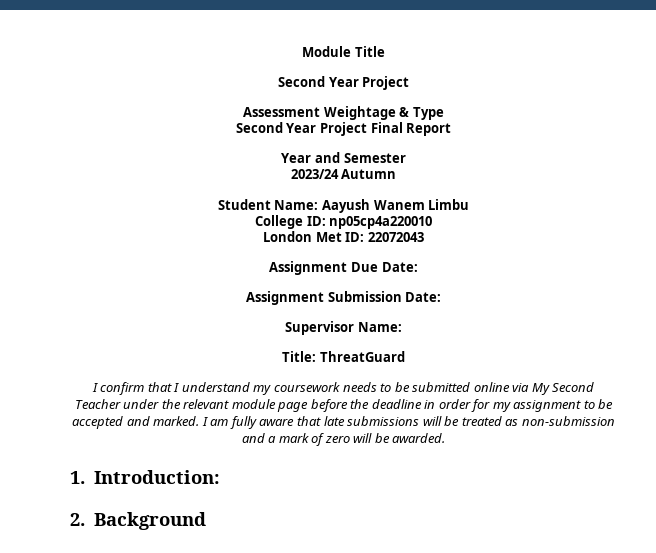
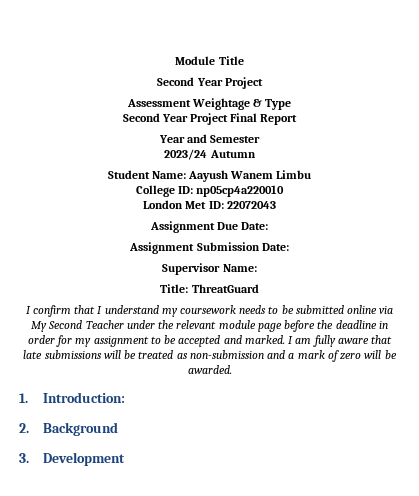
(206, 521) none -> [19,452,125,466] // 3. Development

